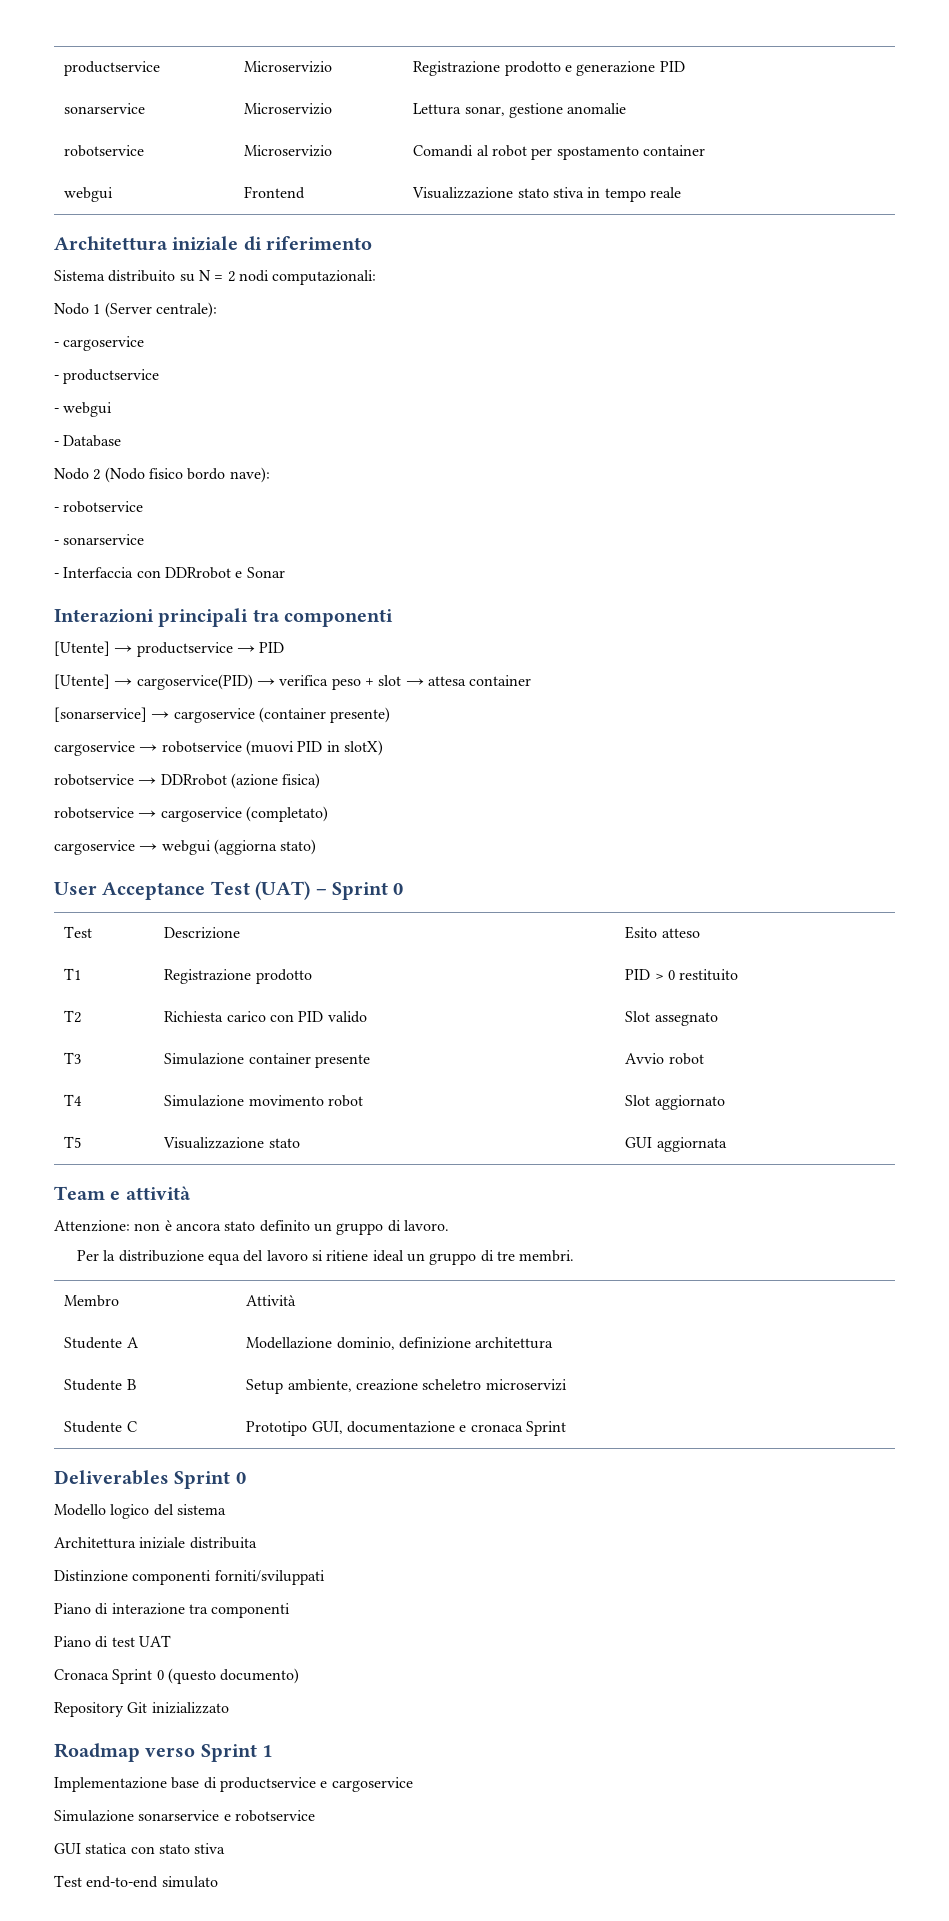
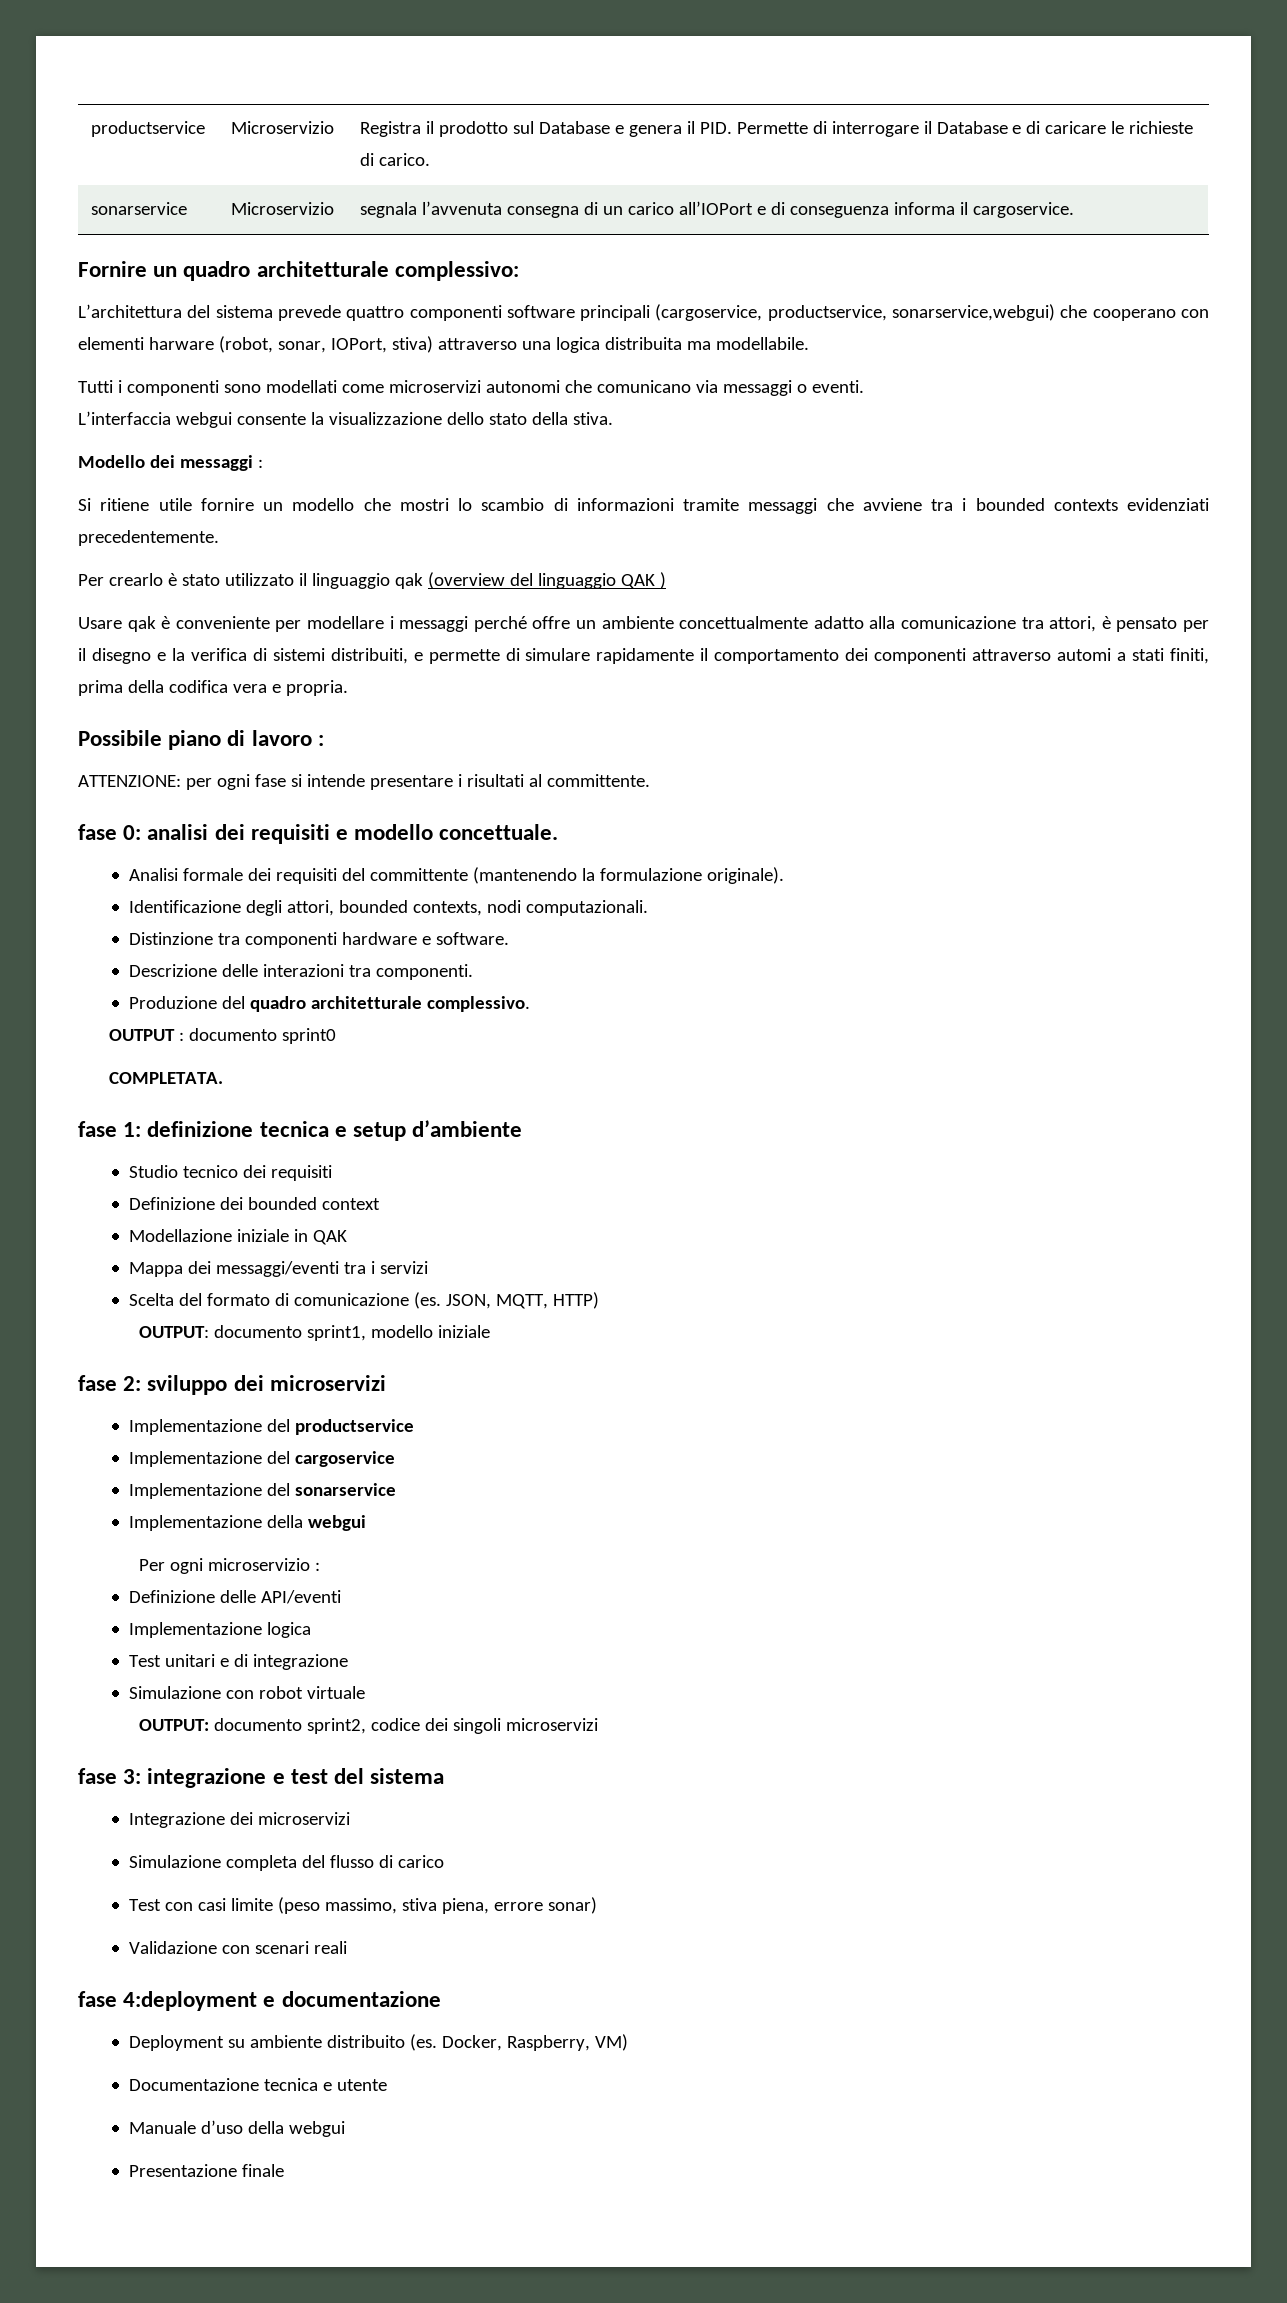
[413,61,685,76] [64,103,146,114] [244,103,333,115] [413,103,627,118] [64,145,145,157] [244,145,333,157] [413,145,706,160] [64,187,114,202] [244,186,306,199] [412,187,682,202] [54,236,373,251] [54,270,377,285] [54,302,217,318] [54,336,145,351] [54,369,160,384] [54,402,113,417] [54,435,122,447] [54,467,270,483] [54,501,144,513] [54,534,145,545] [54,567,285,579] [54,608,394,627] [54,641,285,657] [54,674,532,690] [54,707,391,723] [54,740,383,756] [54,773,321,789] [54,806,328,822] [54,839,317,855] [54,881,404,900] [64,926,93,938] [164,927,241,939] [625,926,700,939] [64,968,82,980] [164,969,312,984] [625,969,739,981] [64,1010,82,1023] [164,1011,367,1023] [625,1011,718,1026] [64,1052,82,1064] [164,1053,371,1068] [625,1053,704,1065] [64,1094,83,1106] [164,1095,364,1107] [625,1095,725,1110] [64,1136,82,1148] [163,1137,300,1149] [625,1137,727,1152] [54,1186,191,1200] [54,1220,449,1235] [77,1250,575,1265] [64,1295,120,1307] [246,1295,297,1306] [64,1337,139,1349] [246,1337,554,1350] [64,1379,136,1391] [246,1379,567,1394] [64,1421,137,1433] [246,1421,567,1436] [54,1470,246,1489] [54,1504,226,1519] [54,1537,257,1549] [54,1570,325,1585] [54,1603,291,1618] [54,1635,171,1648] [54,1668,300,1684] [54,1702,229,1717] [54,1743,273,1762] [54,1777,413,1792] [54,1810,315,1822] [54,1843,226,1854] [54,1875,218,1888] Registrazione prodotto e generazione PID // sonarservice | Microservizio | Lettura sonar, gestione anomalie // robotservice | Microservizio | Comandi al robot per spostamento container // webgui | Frontend | Visualizzazione stato stiva in tempo reale // Architettura iniziale di riferimento // Sistema distribuito su N = 2 nodi computazionali: // Nodo 1 (Server centrale): // - cargoservice // - productservice // - webgui // - Database // Nodo 2 (Nodo fisico bordo nave): // - robotservice // - sonarservice // - Interfaccia con DDRrobot e Sonar // Interazioni principali tra componenti // [Utente] → productservice → PID // [Utente] → cargoservice(PID) → verifica peso + slot → attesa container // [sonarservice] → cargoservice (container presente) // cargoservice → robotservice (muovi PID in slotX) // robotservice → DDRrobot (azione fisica) // robotservice → cargoservice (completato) // cargoservice → webgui (aggiorna stato) // User Acceptance Test (UAT) – Sprint 0 // Test | Descrizione | Esito atteso // T1 | Registrazione prodotto | PID > 0 restituito // T2 | Richiesta carico con PID valido | Slot assegnato // T3 | Simulazione container presente | Avvio robot // T4 | Simulazione movimento robot | Slot aggiornato // T5 | Visualizzazione stato | GUI aggiornata // Team e attività // Attenzione: non è ancora stato definito un gruppo di lavoro. // Per la distribuzione equa del lavoro si ritiene ideal un gruppo di tre membri. // Membro | Attività // Studente A | Modellazione dominio, definizione architettura // Studente B | Setup ambiente, creazione scheletro microservizi // Studente C | Prototipo GUI, documentazione e cronaca Sprint // Deliverables Sprint 0 // Modello logico del sistema // Architettura iniziale distribuita // Distinzione componenti forniti/sviluppati // Piano di interazione tra componenti // Piano di test UAT // Cronaca Sprint 0 (questo documento) // Repository Git inizializzato // Roadmap verso Sprint 1 // Implementazione base di productservice e cargoservice // Simulazione sonarservice e robotservice // GUI statica con stato stiva // Test end-to-end simulato -> [359,121,1194,137] [359,153,430,166] [90,202,187,215] [230,202,334,215] [359,201,1074,218] [78,261,519,281] [78,304,1209,321] [78,336,809,353] [78,380,864,396] [78,411,613,428] [78,455,263,471] [78,498,1209,514] [78,530,219,546] [78,572,666,589] [78,616,1209,632] [78,648,1210,664] [78,680,348,696] [78,730,324,750] [78,774,650,790] [78,824,559,844] [128,867,784,884] [128,900,648,916] [128,932,509,948] [128,964,473,980] [128,996,530,1012] [108,1028,336,1044] [108,1072,223,1084] [78,1120,523,1141] [128,1165,332,1181] [128,1197,380,1210] [128,1229,347,1245] [128,1261,428,1277] [128,1292,599,1309] [139,1325,491,1341] [78,1375,386,1395] [128,1419,414,1435] [128,1451,395,1467] [128,1483,396,1499] [128,1515,366,1531] [139,1558,321,1574] [128,1590,341,1604] [128,1622,311,1638] [128,1654,348,1670] [128,1686,365,1699] [139,1718,599,1734] [78,1768,445,1788] [128,1812,350,1828] [128,1855,444,1871] [128,1897,597,1914] [128,1941,347,1954] [78,1991,441,2011] [128,2034,628,2051] [128,2078,387,2091] [128,2120,345,2137] [128,2164,284,2177] Registra il prodotto sul Database e genera il PID. Permette di interrogare il Database e di caricare le richieste di carico. // sonarservice | Microservizio | segnala l’avvenuta consegna di un carico all’IOPort e di conseguenza informa il cargoservice. // Fornire un quadro architetturale complessivo: // L’architettura del sistema prevede quattro componenti software principali (cargoservice, productservice, sonarservice,webgui) che cooperano con elementi harware (robot, sonar, IOPort, stiva) attraverso una logica distribuita ma modellabile. // Tutti i componenti sono modellati come microservizi autonomi che comunicano via messaggi o eventi. // L’interfaccia webgui consente la visualizzazione dello stato della stiva. // Modello dei messaggi : // Si ritiene utile fornire un modello che mostri lo scambio di informazioni tramite messaggi che avviene tra i bounded contexts evidenziati precedentemente. // Per crearlo è stato utilizzato il linguaggio qak (overview del linguaggio QAK ) // Usare qak è conveniente per modellare i messaggi perché offre un ambiente concettualmente adatto alla comunicazione tra attori, è pensato per il disegno e la verifica di sistemi distribuiti, e permette di simulare rapidamente il comportamento dei componenti attraverso automi a stati finiti, prima della codifica vera e propria. // Possibile piano di lavoro : // ATTENZIONE: per ogni fase si intende presentare i risultati al committente. // fase 0: analisi dei requisiti e modello concettuale. // Analisi formale dei requisiti del committente (mantenendo la formulazione originale). // Identificazione degli attori, bounded contexts, nodi computazionali. // Distinzione tra componenti hardware e software. // Descrizione delle interazioni tra componenti. // Produzione del quadro architetturale complessivo. // OUTPUT : documento sprint0 // COMPLETATA. // fase 1: definizione tecnica e setup d’ambiente // Studio tecnico dei requisiti // Definizione dei bounded context // Modellazione iniziale in QAK // Mappa dei messaggi/eventi tra i servizi // Scelta del formato di comunicazione (es. JSON, MQTT, HTTP) // OUTPUT: documento sprint1, modello iniziale // fase 2: sviluppo dei microservizi // Implementazione del productservice // Implementazione del cargoservice // Implementazione del sonarservice // Implementazione della webgui // Per ogni microservizio : // Definizione delle API/eventi // Implementazione logica // Test unitari e di integrazione // Simulazione con robot virtuale // OUTPUT: documento sprint2, codice dei singoli microservizi // fase 3: integrazione e test del sistema // Integrazione dei microservizi // Simulazione completa del flusso di carico // Test con casi limite (peso massimo, stiva piena, errore sonar) // Validazione con scenari reali // fase 4:deployment e documentazione // Deployment su ambiente distribuito (es. Docker, Raspberry, VM) // Documentazione tecnica e utente // Manuale d’uso della webgui // Presentazione finale

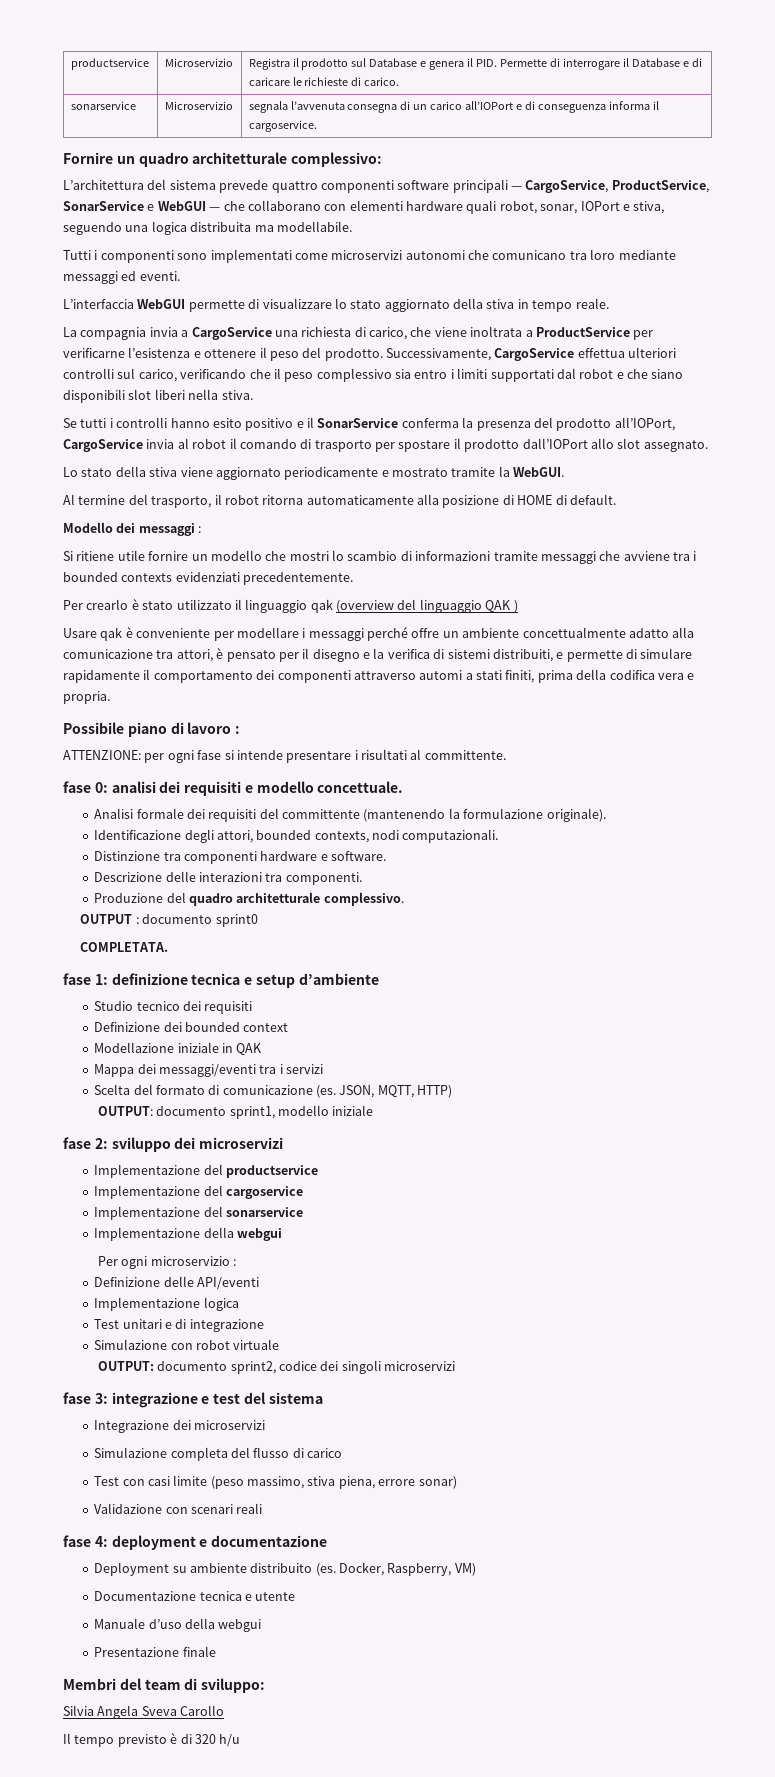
[655,304,1209,321] [78,336,517,353] (cargoservice, productservice, sonarservice,webgui) che cooperano con elementi harware (robot, sonar, IOPort, stiva) attraverso -> [511,180,709,193] [63,200,665,214] [63,222,122,235] — CargoService, ProductService, SonarService e WebGUI — che collaborano con elementi hardware quali robot, sonar, IOPort e stiva, seguendo
[265,380,337,393] modellati -> [210,249,292,263] implementati
[695,380,864,396] [78,411,613,428] via messaggi o eventi. // L’interfaccia webgui consente la visualizzazione dello stato della stiva. -> [569,249,676,260] [63,271,180,284] [63,298,609,312] [63,326,654,340] [63,347,677,361] [63,368,684,382] [63,389,253,403] [63,417,675,431] [63,438,708,452] [63,466,565,480] [63,494,616,508] tra loro mediante messaggi ed eventi. // L’interfaccia WebGUI permette di visualizzare lo stato aggiornato della stiva in tempo reale. // La compagnia invia a CargoService una richiesta di carico, che viene inoltrata a ProductService per verificarne l’esistenza e ottenere il peso del prodotto. Successivamente, CargoService effettua ulteriori controlli sul carico, verificando che il peso complessivo sia entro i limiti supportati dal robot e che siano disponibili slot liberi nella stiva. // Se tutti i controlli hanno esito positivo e il SonarService conferma la presenza del prodotto all’IOPort, CargoService invia al robot il comando di trasporto per spostare il prodotto dall’IOPort allo slot assegnato. // Lo stato della stiva viene aggiornato periodicamente e mostrato tramite la WebGUI. // Al termine del trasporto, il robot ritorna automaticamente alla posizione di HOME di default.
[123,1991,258,2011] 4:deployment -> [94,1535,196,1550] 4: deployment
(284, 2170) none -> [63,1678,266,1693] [63,1705,225,1719] [63,1733,241,1747] // Membri del team di sviluppo: // Silvia Angela Sveva Carollo // Il tempo previsto è di 320 h/u

